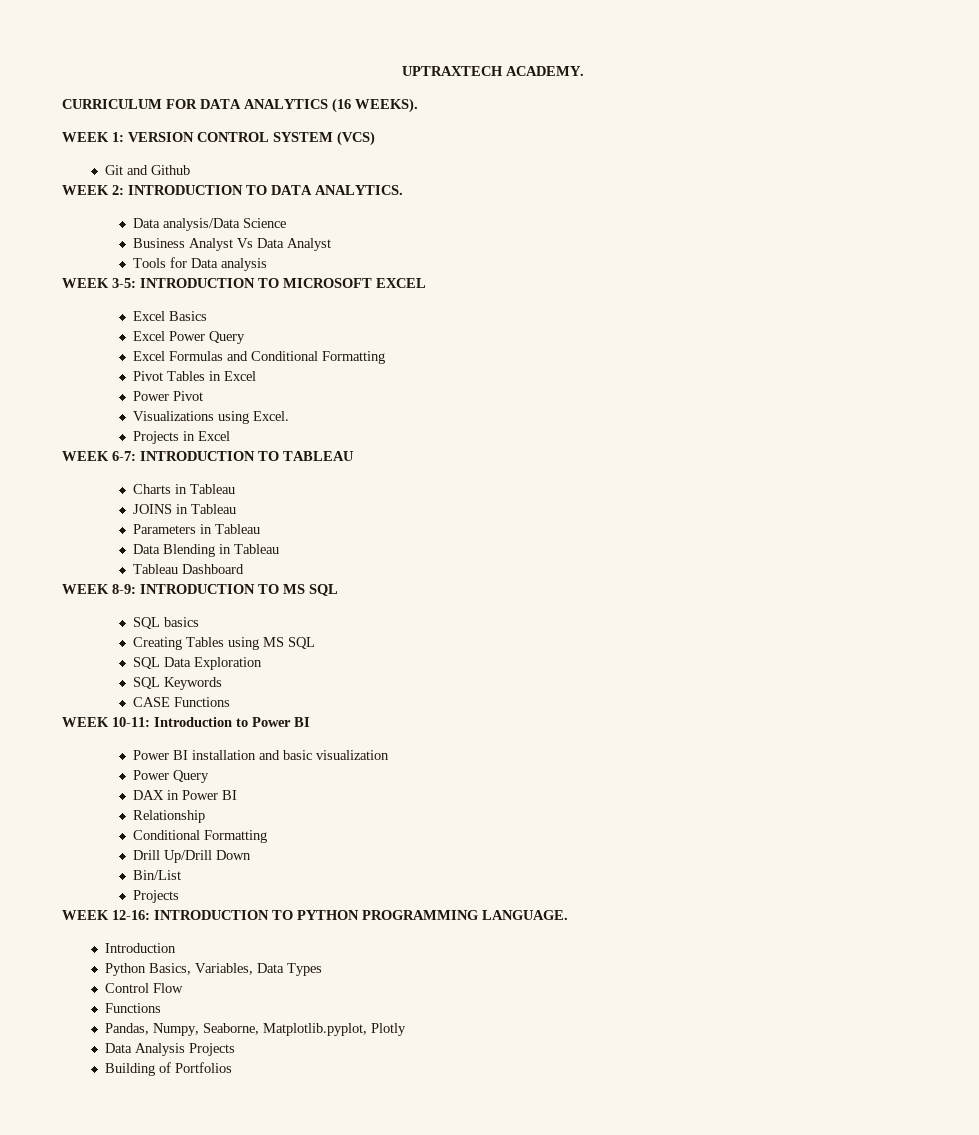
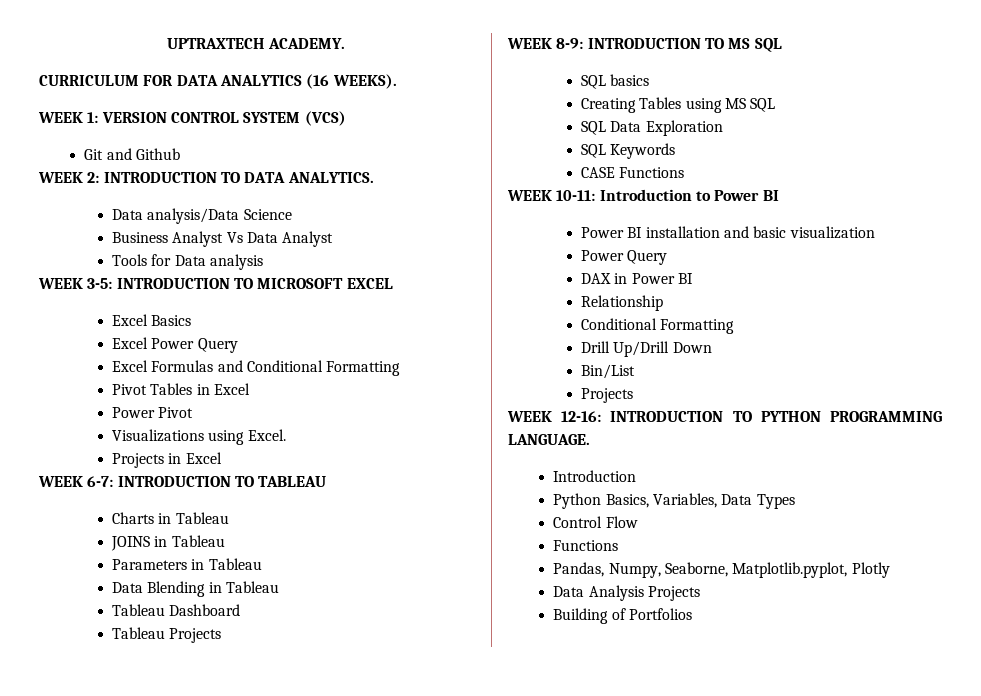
(245, 569) none -> [112,627,222,643] // Tableau Projects

